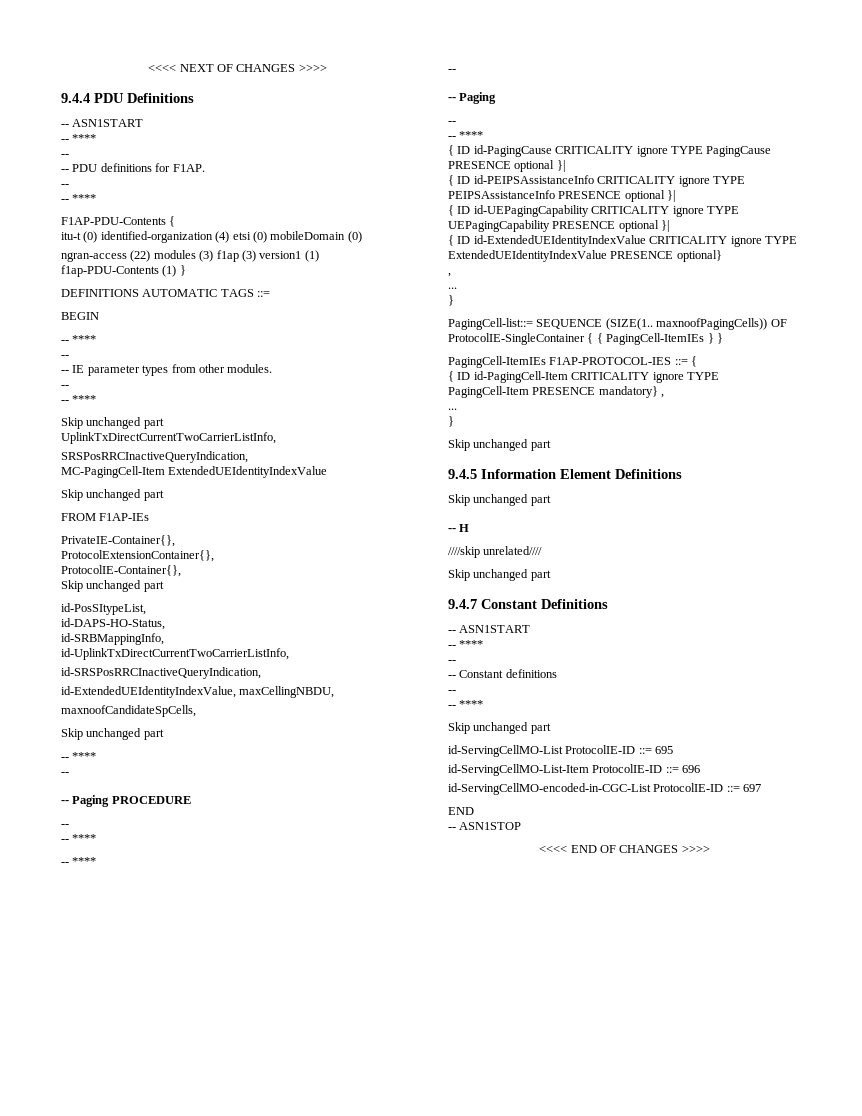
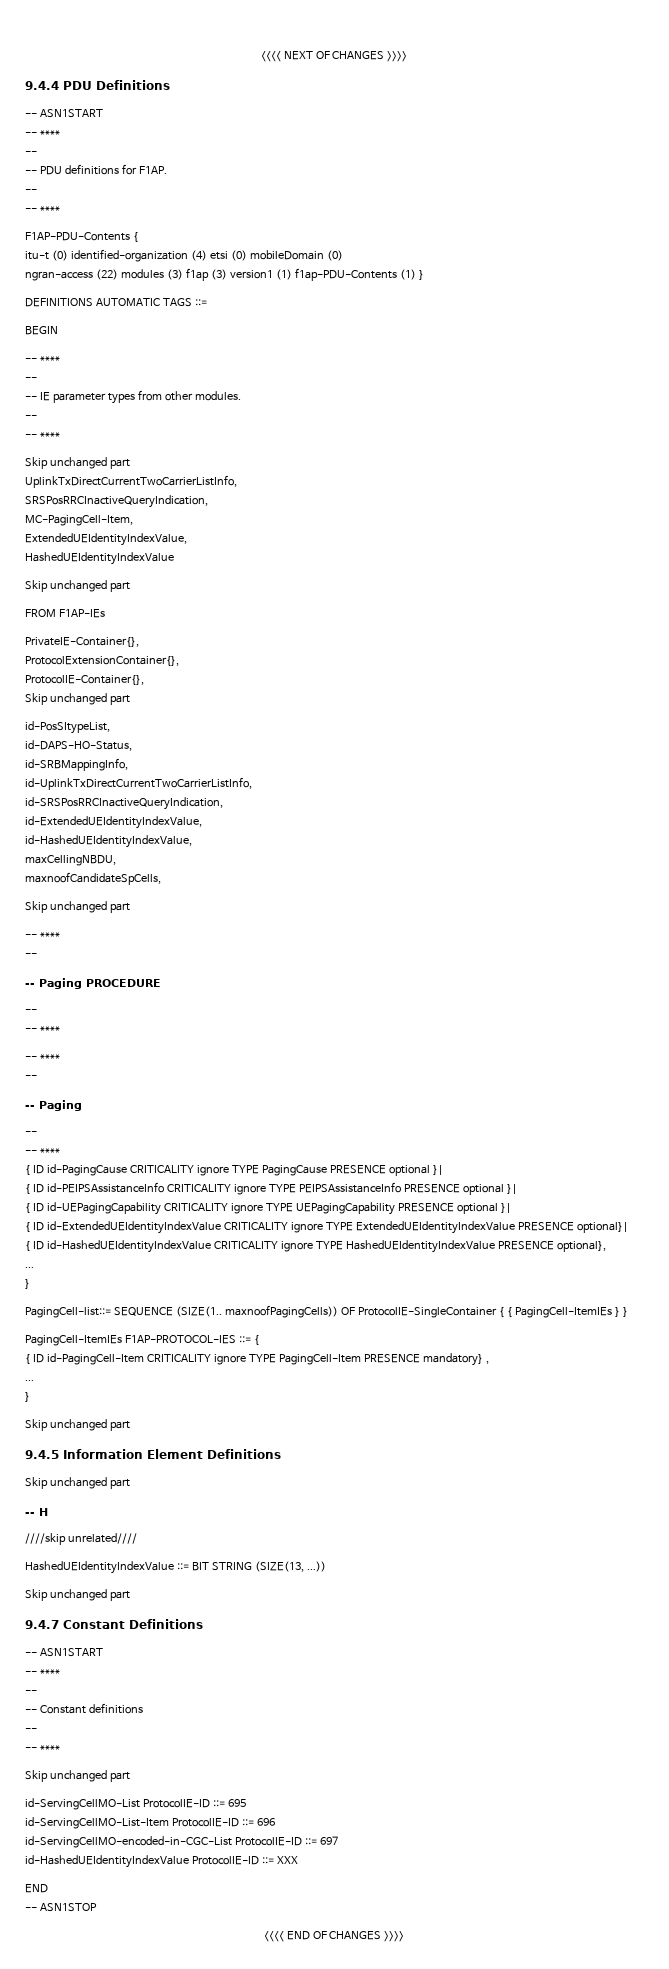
[61,466,328,478] MC-PagingCell-Item ExtendedUEIdentityIndexValue -> [25,515,133,526] [25,533,187,546] [25,552,174,565] MC-PagingCell-Item, // ExtendedUEIdentityIndexValue, // HashedUEIdentityIndexValue
(236, 692) none -> [25,835,192,848] // id-HashedUEIdentityIndexValue, //
[676,250,722,262] [448,273,451,277] optional} // , -> [576,1222,628,1233] [25,1240,606,1253] optional}| // { ID id-HashedUEIdentityIndexValue CRITICALITY ignore TYPE HashedUEIdentityIndexValue PRESENCE optional},
(543, 550) none -> [25,1561,326,1574] // HashedUEIdentityIndexValue ::= BIT STRING (SIZE(13, ...))
(762, 788) none -> [25,1855,298,1868] // id-HashedUEIdentityIndexValue ProtocolIE-ID ::= XXX

